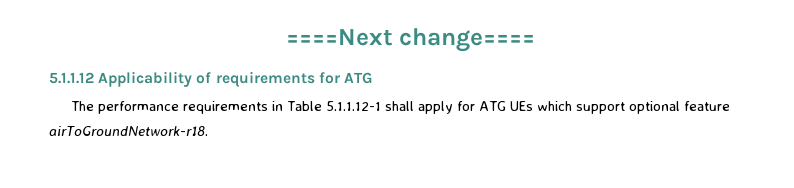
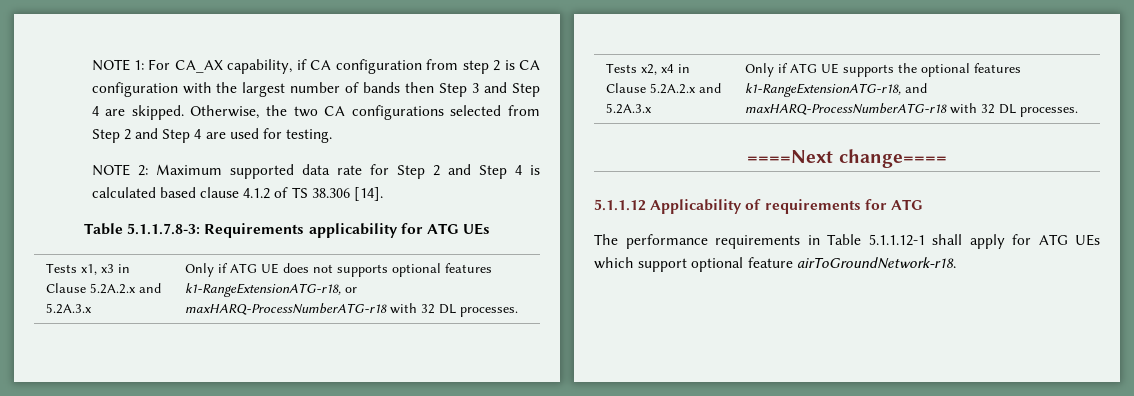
(285, 37) none -> [91,59,540,74] [91,82,540,97] [91,105,540,120] [91,128,333,143] [91,164,540,179] [91,187,383,201] [83,223,491,238] [45,263,130,275] [45,283,161,294] [45,303,92,314] [184,263,492,277] [184,283,357,297] [184,303,518,317] [605,63,690,75] [605,83,721,94] [605,103,652,114] [744,63,1021,77] [744,83,927,97] [744,103,1078,117] NOTE 1: For CA_AX capability, if CA configuration from step 2 is CA configuration with the largest number of bands then Step 3 and Step 4 are skipped. Otherwise, the two CA configurations selected from Step 2 and Step 4 are used for testing. // NOTE 2: Maximum supported data rate for Step 2 and Step 4 is calculated based clause 4.1.2 of TS 38.306 [14]. // Table 5.1.1.7.8-3: Requirements applicability for ATG UEs // Tests x1, x3 in Clause 5.2A.2.x and 5.2A.3.x | Only if ATG UE does not supports optional features k1-RangeExtensionATG-r18, or maxHARQ-ProcessNumberATG-r18 with 32 DL processes. // Tests x2, x4 in Clause 5.2A.2.x and 5.2A.3.x | Only if ATG UE supports the optional features k1-RangeExtensionATG-r18, and maxHARQ-ProcessNumberATG-r18 with 32 DL processes. //

